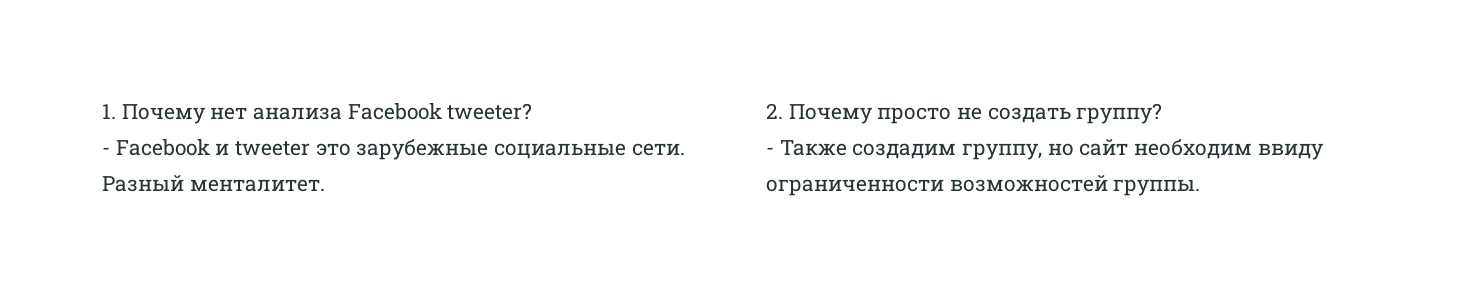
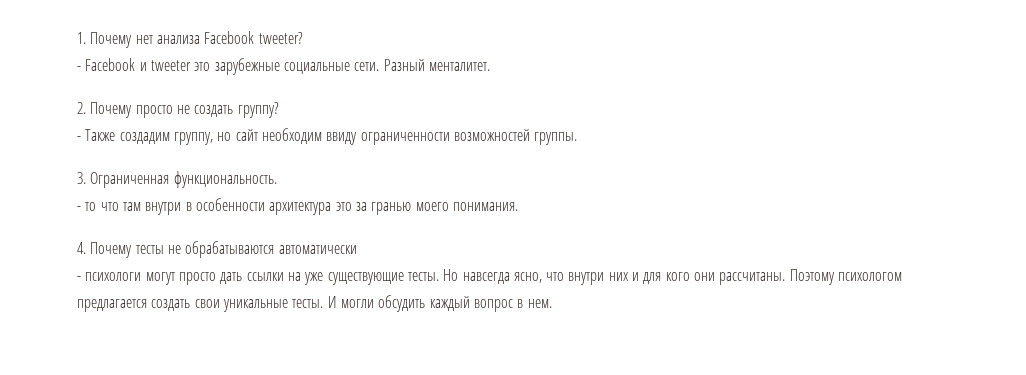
(1201, 187) none -> [77,171,277,188] [77,198,518,215] [77,241,357,258] [77,269,903,285] [77,295,552,312] // 3. Ограниченная функциональность. // - то что там внутри в особенности архитектура это за гранью моего понимания. // 4. Почему тесты не обрабатываются автоматически // - психологи могут просто дать ссылки на уже существующие тесты. Но навсегда ясно, что внутри них и для кого они рассчитаны. Поэтому психологом предлагается создать свои уникальные тесты. И могли обсудить каждый вопрос в нем.

